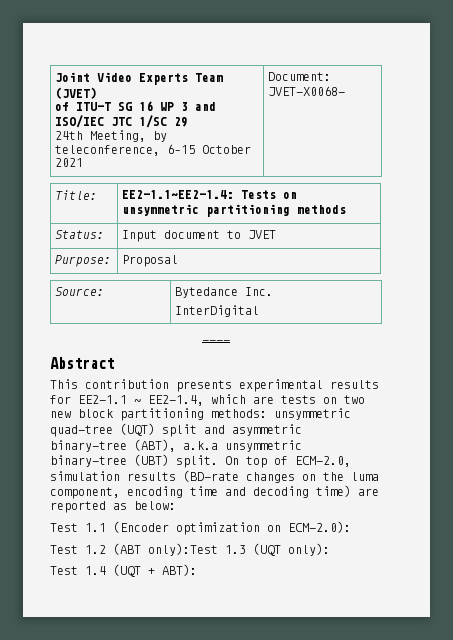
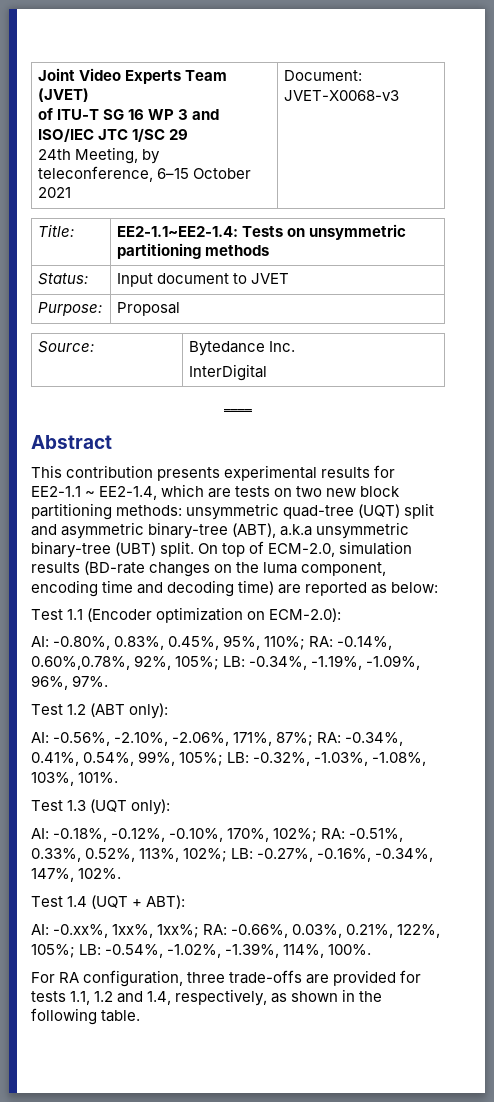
[268,86,346,96] JVET-X0068- -> [284,90,400,101] JVET-X0068-v3
[50,543,330,556] Test 1.2 (ABT only):Test 1.3 (UQT only): -> [31,635,393,650] [31,655,421,670] [31,675,109,690] [31,703,169,719] [31,732,404,746] [31,751,427,766] [31,772,119,786] [31,799,171,815] [31,828,404,842] [31,848,434,862] [31,868,122,882] AI: -0.80%, 0.83%, 0.45%, 95%, 110%; RA: -0.14%, 0.60%,0.78%, 92%, 105%; LB: -0.34%, -1.19%, -1.09%, 96%, 97%. // Test 1.2 (ABT only): // AI: -0.56%, -2.10%, -2.06%, 171%, 87%; RA: -0.34%, 0.41%, 0.54%, 99%, 105%; LB: -0.32%, -1.03%, -1.08%, 103%, 101%. // Test 1.3 (UQT only): // AI: -0.18%, -0.12%, -0.10%, 170%, 102%; RA: -0.51%, 0.33%, 0.52%, 113%, 102%; LB: -0.27%, -0.16%, -0.34%, 147%, 102%.
(197, 570) none -> [31,924,441,938] [31,943,372,958] [31,970,422,987] [31,989,383,1006] [31,1008,141,1025] // AI: -0.xx%, 1xx%, 1xx%; RA: -0.66%, 0.03%, 0.21%, 122%, 105%; LB: -0.54%, -1.02%, -1.39%, 114%, 100%. // For RA configuration, three trade-offs are provided for tests 1.1, 1.2 and 1.4, respectively, as shown in the following table.

